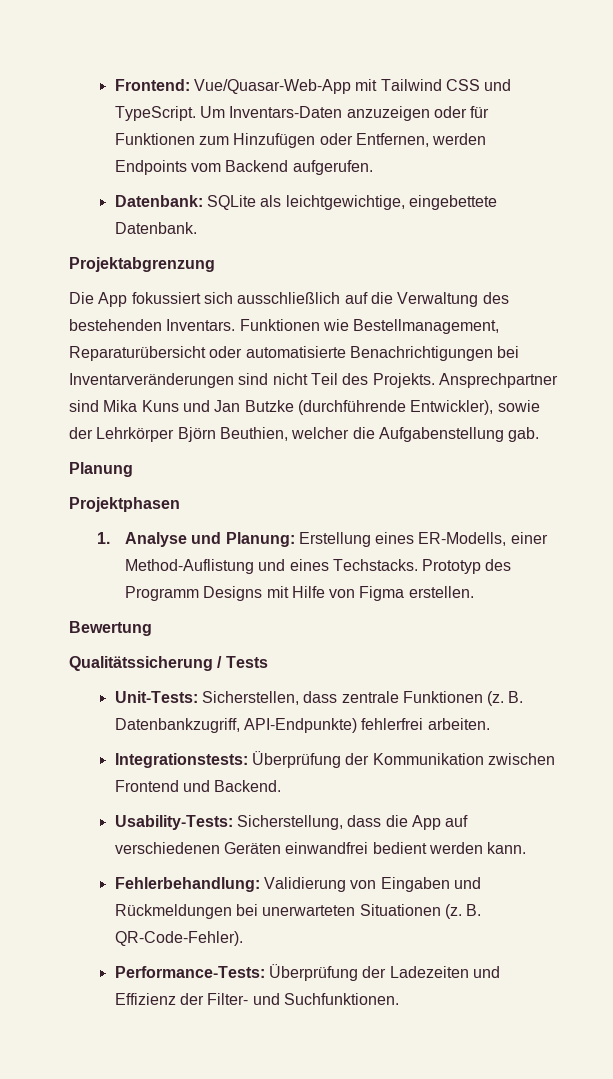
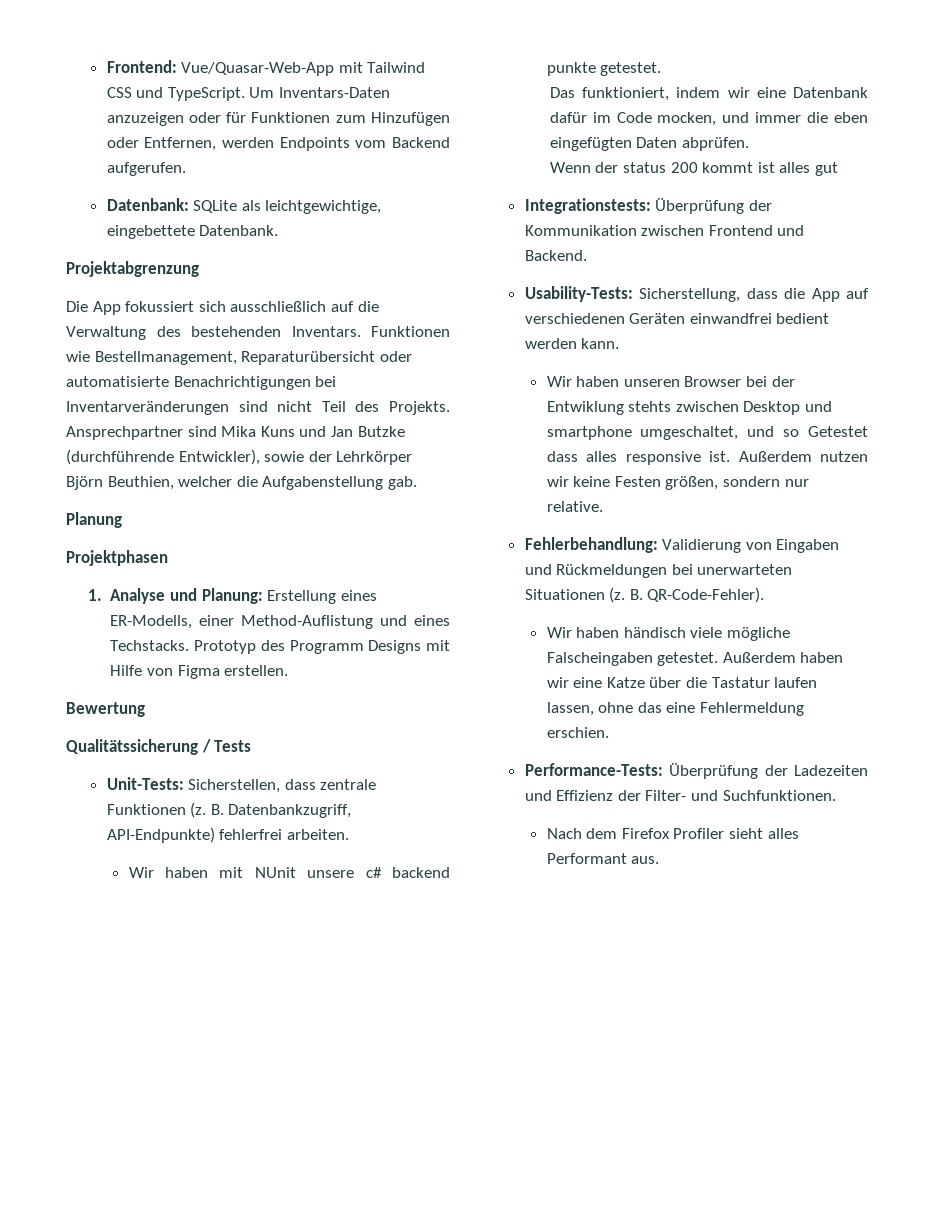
(490, 724) none -> [128,867,450,878] [546,62,662,76] [549,87,868,101] [549,112,868,126] [549,137,749,151] [549,162,838,176] // Wir haben mit NUnit unsere c# backend punkte getestet. // Das funktioniert, indem wir eine Datenbank dafür im Code mocken, und immer die eben eingefügten Daten abprüfen. // Wenn der status 200 kommt ist alles gut
(527, 848) none -> [546,376,795,387] [546,401,832,415] [546,426,868,440] [546,451,868,465] [546,476,809,490] [546,501,603,512] // Wir haben unseren Browser bei der Entwiklung stehts zwischen Desktop und smartphone umgeschaltet, und so Getestet dass alles responsive ist. Außerdem nutzen wir keine Festen größen, sondern nur relative.
(243, 938) none -> [546,627,790,641] [546,652,844,666] [546,677,818,688] [546,702,804,716] [546,727,609,738] // Wir haben händisch viele mögliche Falscheingaben getestet. Außerdem haben wir eine Katze über die Tastatur laufen lassen, ohne das eine Fehlermeldung erschien.
(399, 999) none -> [546,828,799,839] [546,853,660,864] // Nach dem Firefox Profiler sieht alles Performant aus.

